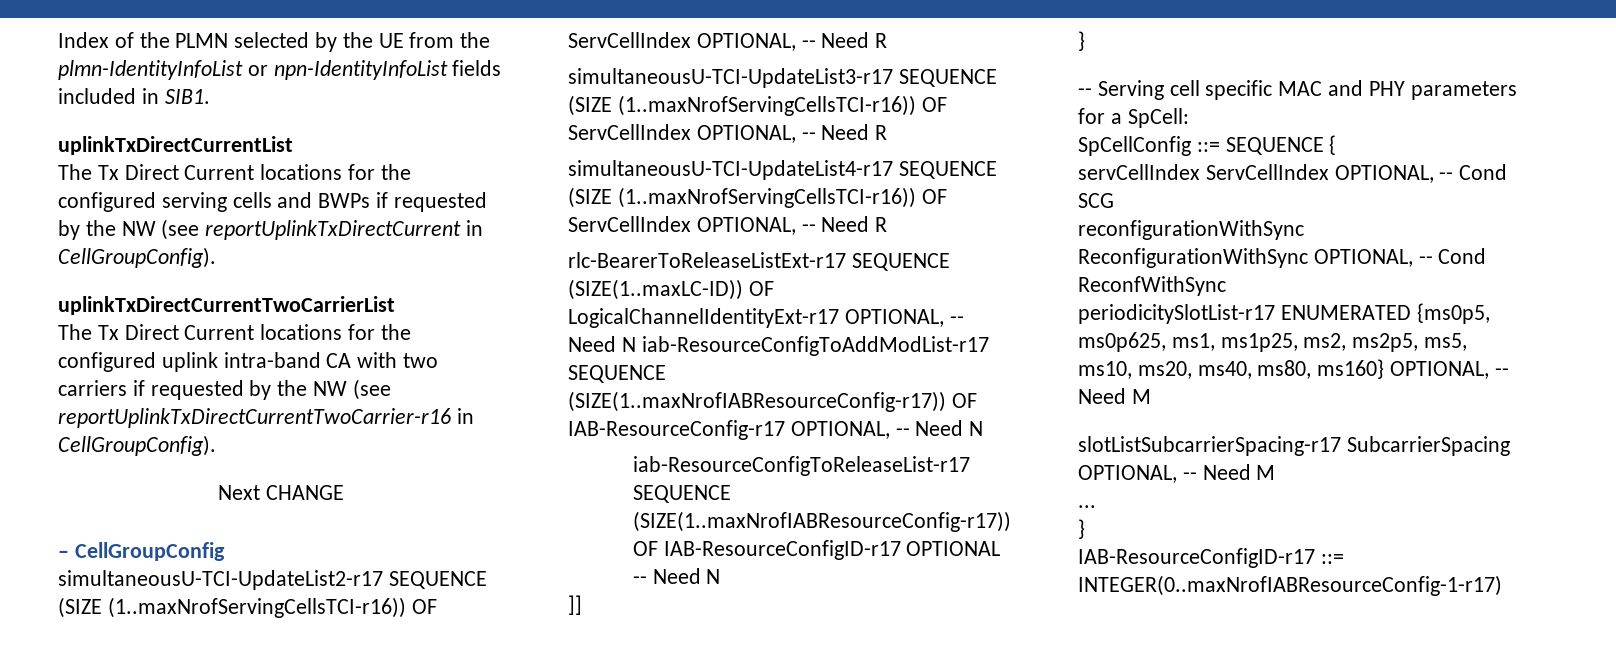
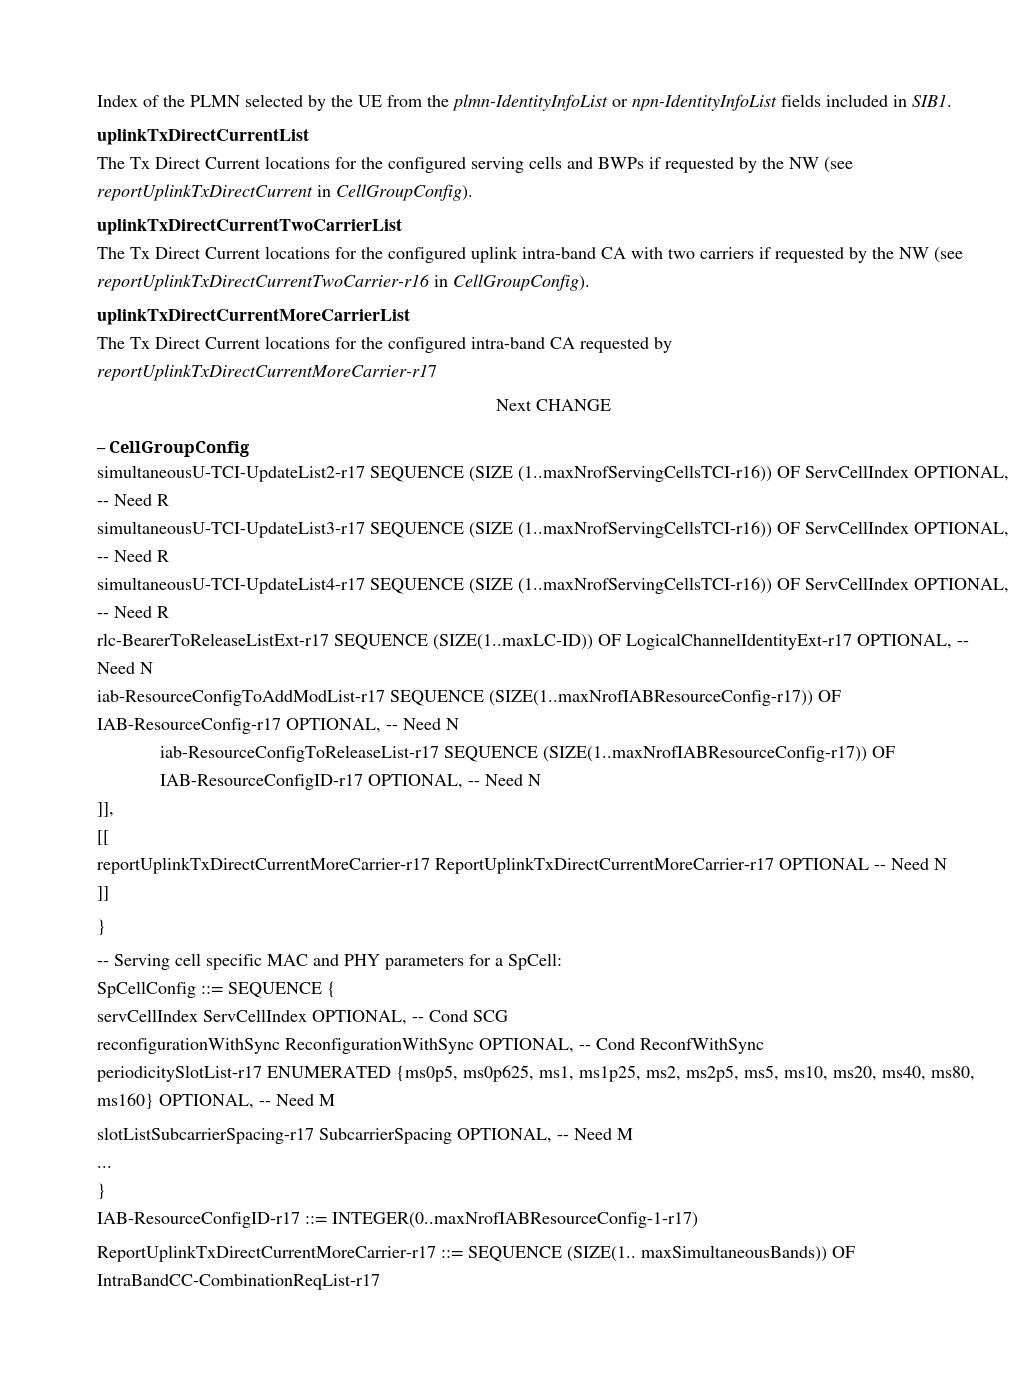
(216, 445) none -> [97,308,410,325] [97,336,672,353] [97,364,437,381] // uplinkTxDirectCurrentMoreCarrierList // The Tx Direct Current locations for the configured intra-band CA requested by reportUplinkTxDirectCurrentMoreCarrier-r17
(636, 344) none -> (153, 668) //
(901, 550) none -> [368,774,542,789] [97,802,114,817] [97,830,109,845] [97,857,774,874] OPTIONAL, -- Need N // ]], // [[ // reportUplinkTxDirectCurrentMoreCarrier-r17 ReportUplinkTxDirectCurrentMoreCarrier-r17
(1502, 585) none -> [97,1245,855,1262] [97,1274,380,1290] // ReportUplinkTxDirectCurrentMoreCarrier-r17 ::= SEQUENCE (SIZE(1.. maxSimultaneousBands)) OF IntraBandCC-CombinationReqList-r17

